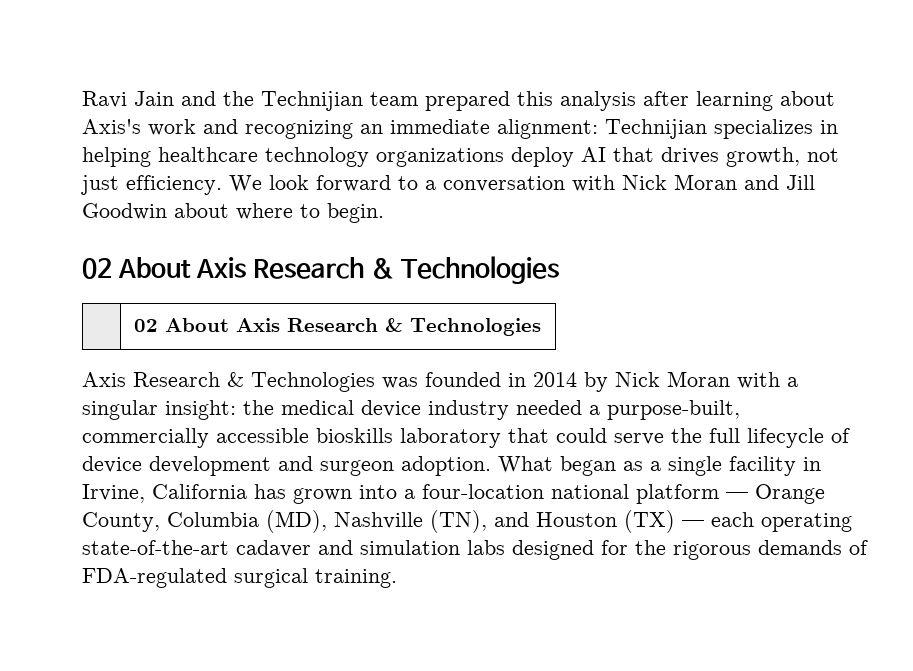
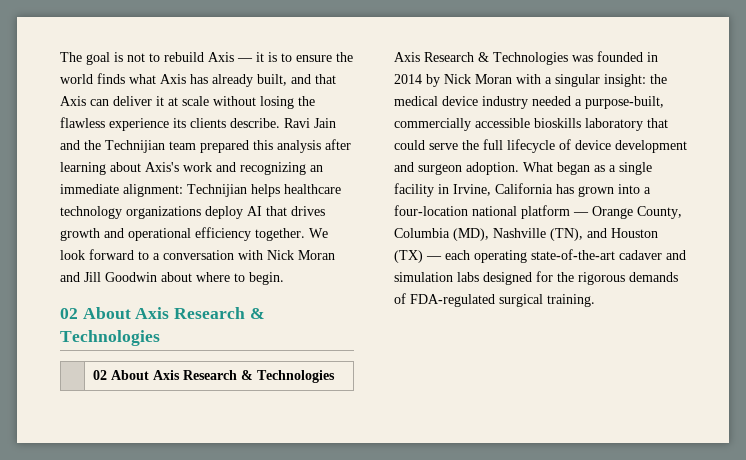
(82, 99) none -> [60,52,353,65] [60,73,336,87] [60,96,315,109] [60,117,280,131] The goal is not to rebuild Axis — it is to ensure the world finds what Axis has already built, and that Axis can deliver it at scale without losing the flawless experience its clients describe.
[714,119,838,139] [82,147,151,167] specializes in helping -> [251,184,280,197] helps
[726,147,839,167] [81,175,222,195] growth, not just efficiency. -> [60,227,305,241] growth and operational efficiency together.

